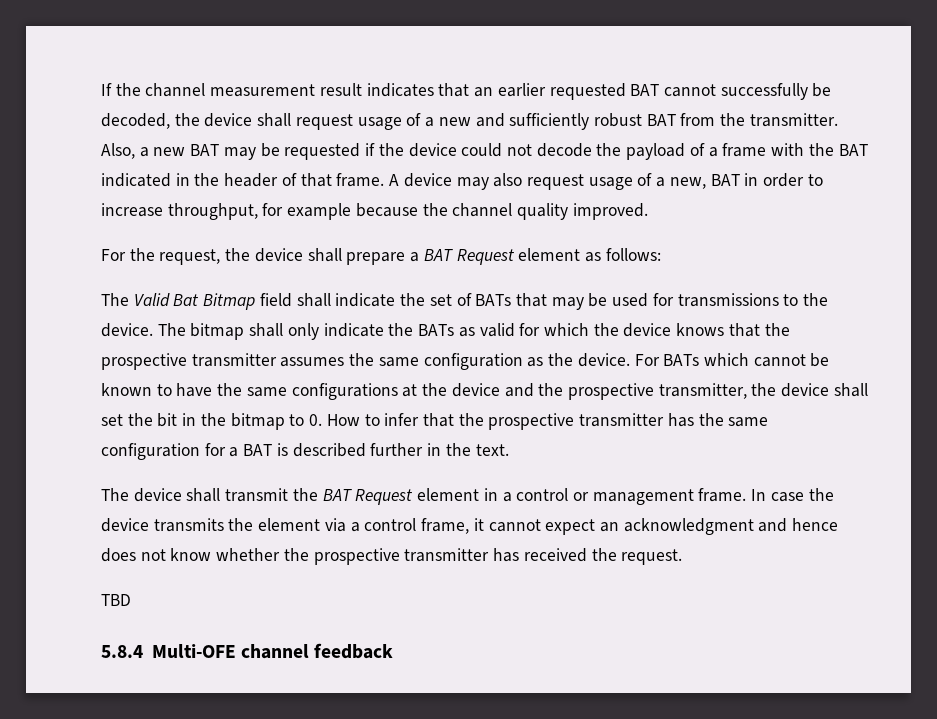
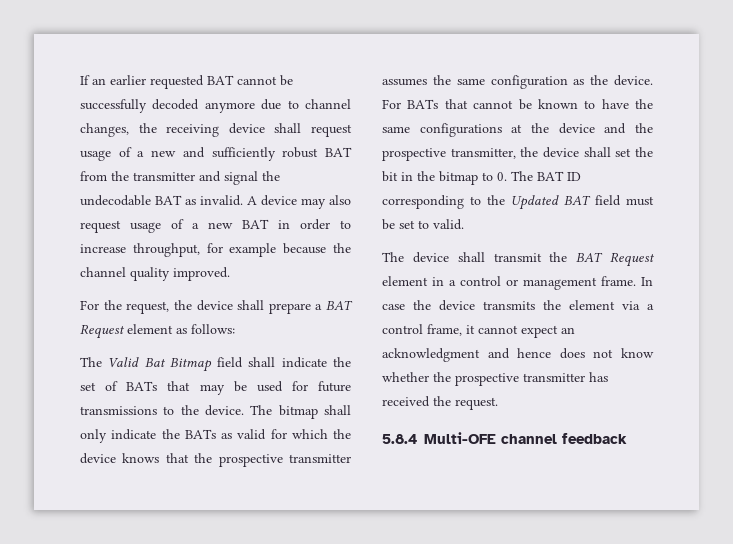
[115,83,470,97] the channel measurement result indicates that -> (90, 80) none
[720,83,832,100] [101,113,200,129] successfully be decoded, the -> [280,75,293,86] [80,99,351,113] [80,123,220,137] be successfully decoded anymore due to channel changes, the receiving
[749,113,838,127] [101,143,868,160] [101,173,385,187] transmitter. Also, a new BAT may be requested if the device could not decode the payload of a frame with the BAT indicated in the header of that frame. -> [133,171,280,185] [80,195,243,206] transmitter and signal the undecodable BAT as invalid.
[669,177,706,189] new, -> [208,222,233,229] new
(674, 299) none -> [318,381,351,392] future
[703,353,749,366] which -> [444,99,468,109] that
[326,413,769,430] [101,443,509,460] How to infer that the prospective transmitter has the same configuration for a BAT is described further in the text. -> [511,171,581,181] [382,195,654,210] [382,219,464,230] The BAT ID corresponding to the Updated BAT field must be set to valid.
[101,594,131,606] // TBD -> (498, 403) none

